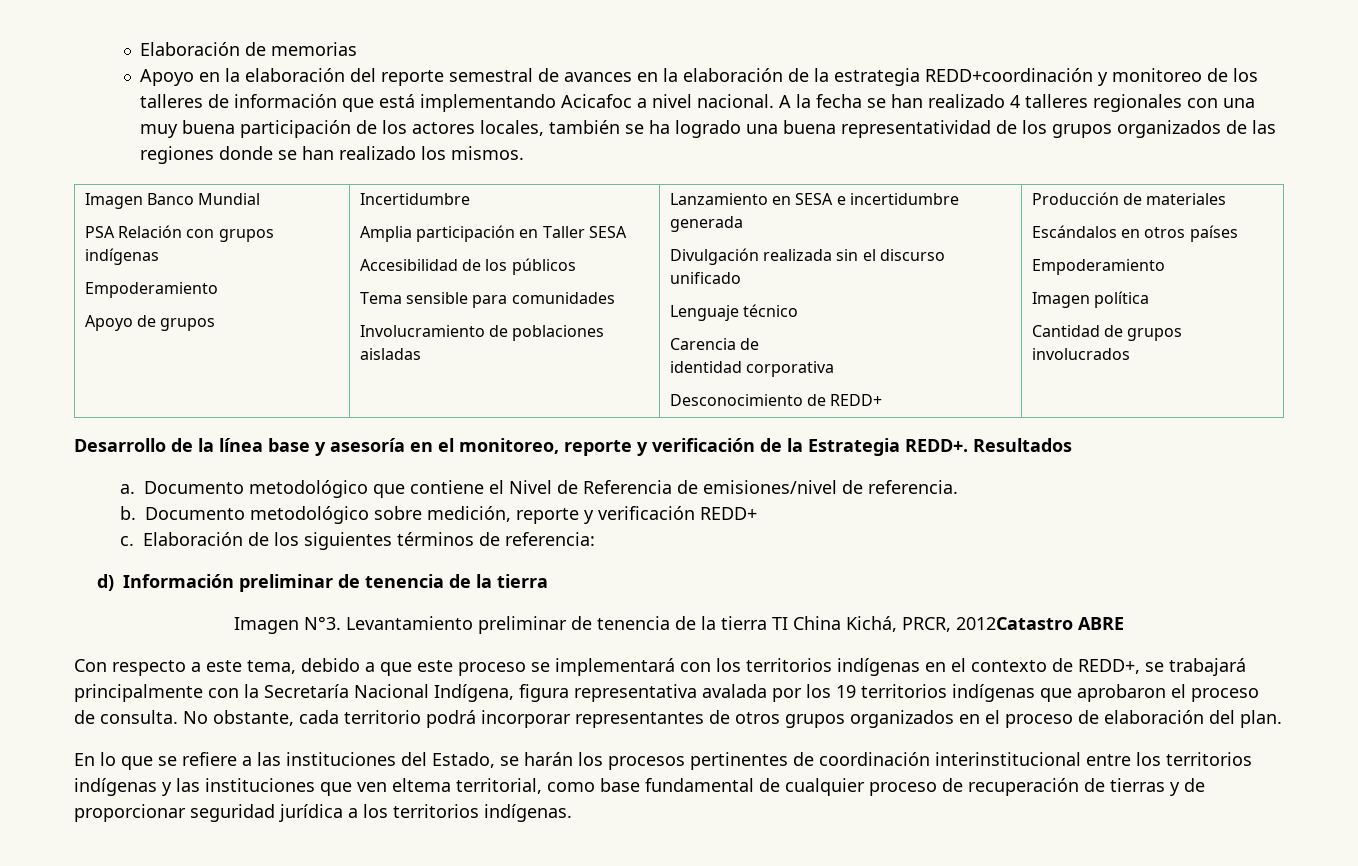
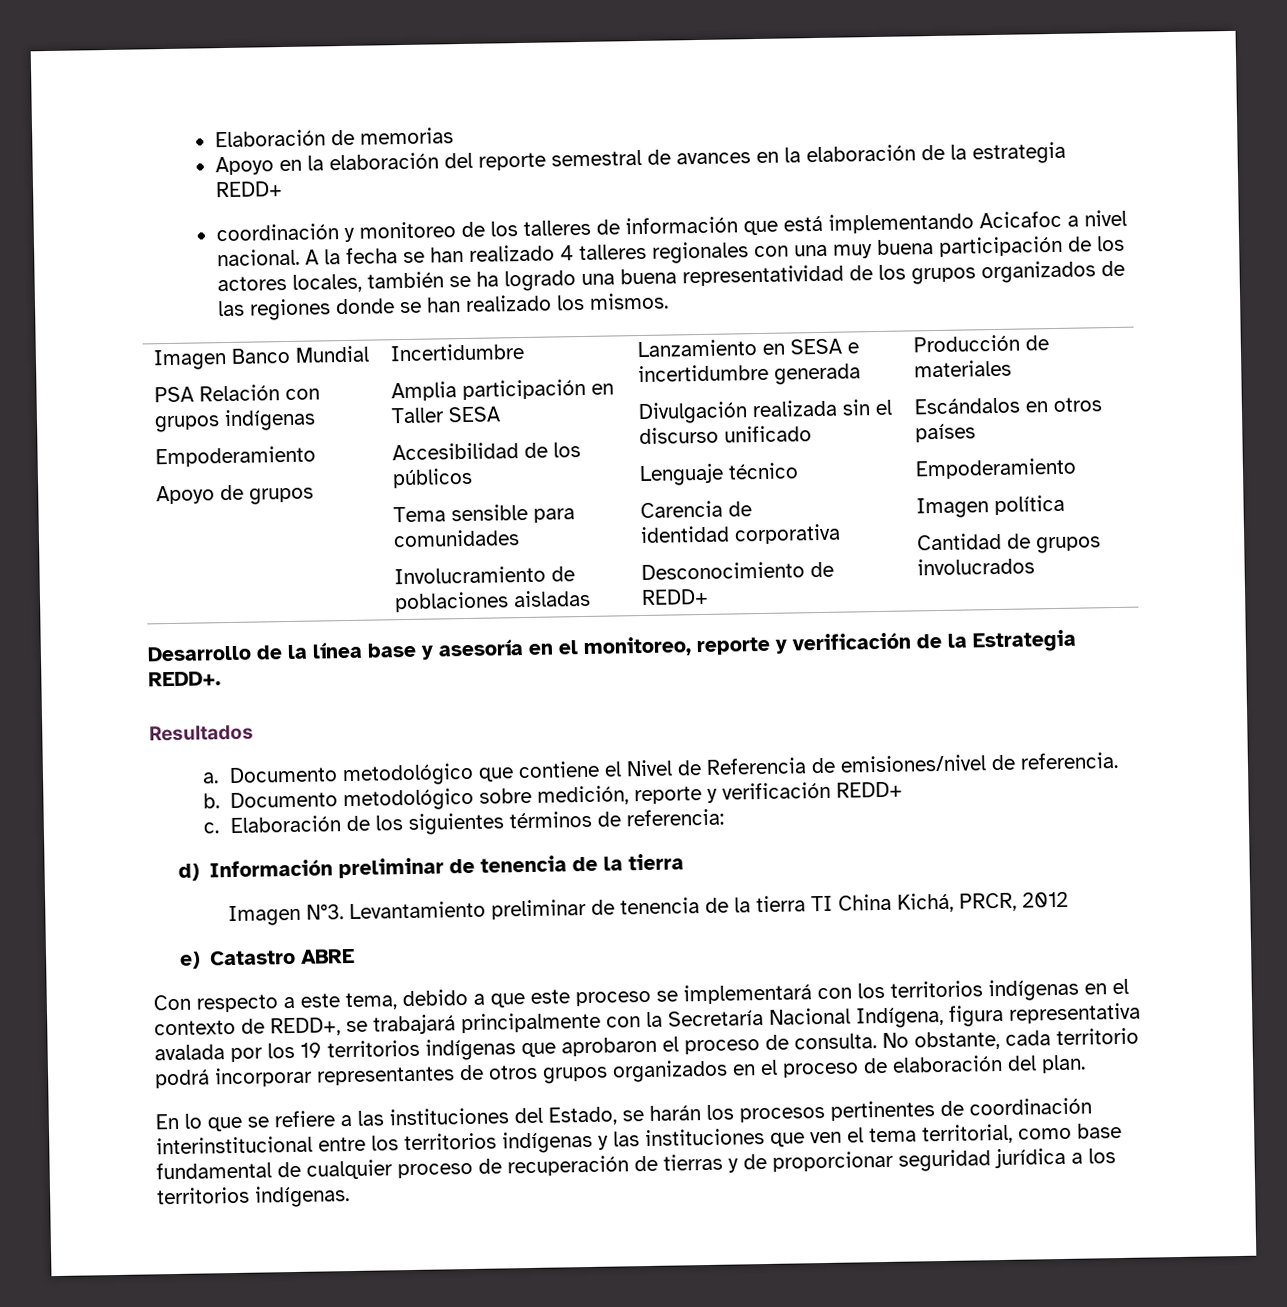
[924,68,1093,82] REDD+coordinación -> [214,181,283,198] [215,223,339,242] REDD+ // coordinación
(968, 445) none -> (221, 679) //
[956,617,1073,630] 2012Catastro -> [1021,891,1069,908] [178,949,296,969] 2012 // e) Catastro
[392,778,451,792] eltema -> [847,1127,917,1143] el tema

